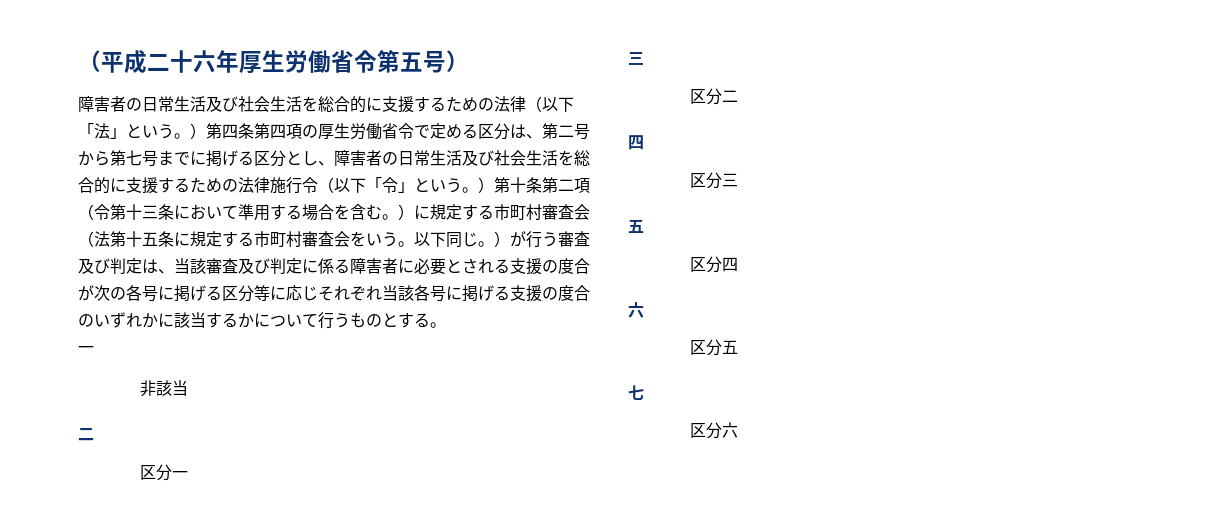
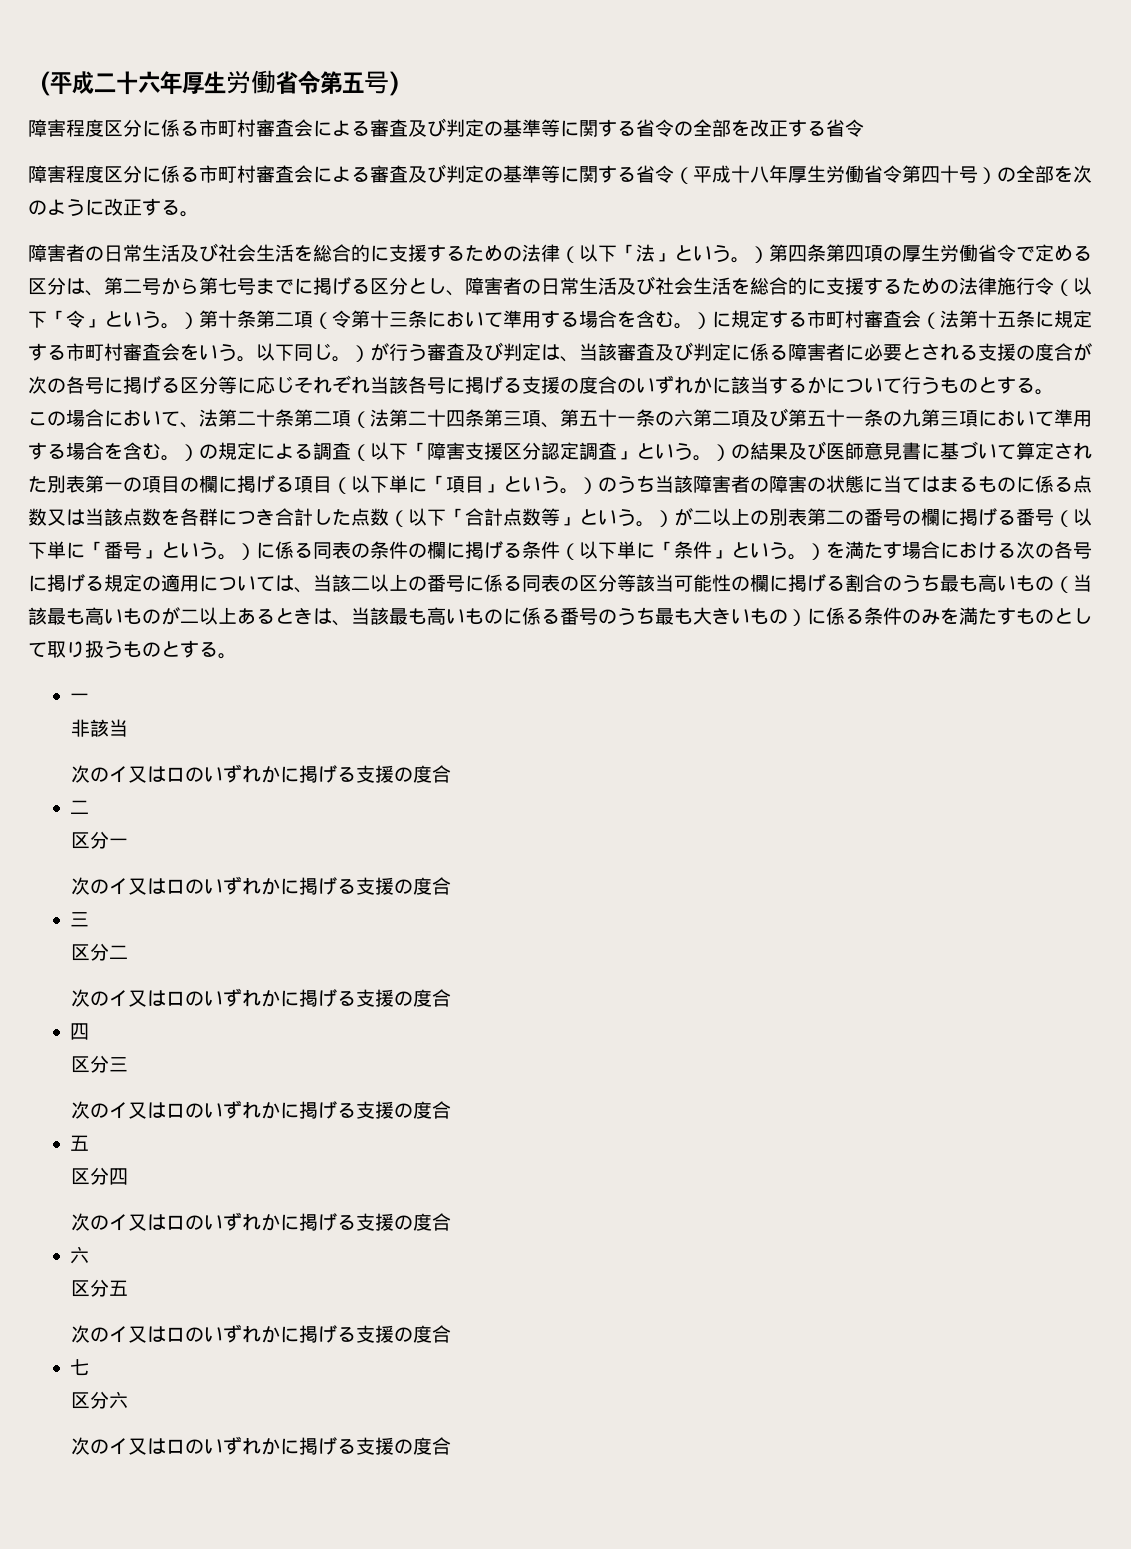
(469, 61) none -> [28,118,864,137] [28,164,1092,184] [28,198,199,217] // 障害程度区分に係る市町村審査会による審査及び判定の基準等に関する省令の全部を改正する省令 // 障害程度区分に係る市町村審査会による審査及び判定の基準等に関する省令（平成十八年厚生労働省令第四十号）の全部を次のように改正する。
[78,346,94,353] [140,380,189,397] [78,428,94,441] [140,464,189,481] [628,52,644,65] [690,88,739,105] [628,135,644,150] [690,172,739,189] [628,220,644,233] [690,256,739,273] [628,302,644,318] [690,339,739,356] [628,385,644,400] [690,422,739,439] 一 // 非該当 // 二 // 区分一 // 三 // 区分二 // 四 // 区分三 // 五 // 区分四 // 六 // 区分五 // 七 // 区分六 -> [28,408,1092,428] [28,441,1092,461] [28,475,1092,494] [28,508,1092,527] [28,541,1092,560] [28,574,1092,593] [28,607,1092,626] [28,640,237,659] [70,693,90,702] [70,719,128,737] [70,764,451,783] [70,800,90,814] [70,831,128,849] [70,876,451,895] [70,912,90,927] [70,943,128,961] [70,988,451,1007] [70,1023,90,1040] [70,1055,128,1073] [70,1100,451,1119] [70,1135,90,1151] [70,1167,128,1185] [70,1212,451,1231] [70,1246,90,1264] [70,1279,128,1297] [70,1324,451,1343] [70,1359,90,1376] [70,1391,128,1409] [70,1436,451,1455] この場合において、法第二十条第二項（法第二十四条第三項、第五十一条の六第二項及び第五十一条の九第三項において準用する場合を含む。）の規定による調査（以下「障害支援区分認定調査」という。）の結果及び医師意見書に基づいて算定された別表第一の項目の欄に掲げる項目（以下単に「項目」という。）のうち当該障害者の障害の状態に当てはまるものに係る点数又は当該点数を各群につき合計した点数（以下「合計点数等」という。）が二以上の別表第二の番号の欄に掲げる番号（以下単に「番号」という。）に係る同表の条件の欄に掲げる条件（以下単に「条件」という。）を満たす場合における次の各号に掲げる規定の適用については、当該二以上の番号に係る同表の区分等該当可能性の欄に掲げる割合のうち最も高いもの（当該最も高いものが二以上あるときは、当該最も高いものに係る番号のうち最も大きいもの）に係る条件のみを満たすものとして取り扱うものとする。 // 一 // 非該当 // 次のイ又はロのいずれかに掲げる支援の度合 // 二 // 区分一 // 次のイ又はロのいずれかに掲げる支援の度合 // 三 // 区分二 // 次のイ又はロのいずれかに掲げる支援の度合 // 四 // 区分三 // 次のイ又はロのいずれかに掲げる支援の度合 // 五 // 区分四 // 次のイ又はロのいずれかに掲げる支援の度合 // 六 // 区分五 // 次のイ又はロのいずれかに掲げる支援の度合 // 七 // 区分六 // 次のイ又はロのいずれかに掲げる支援の度合

